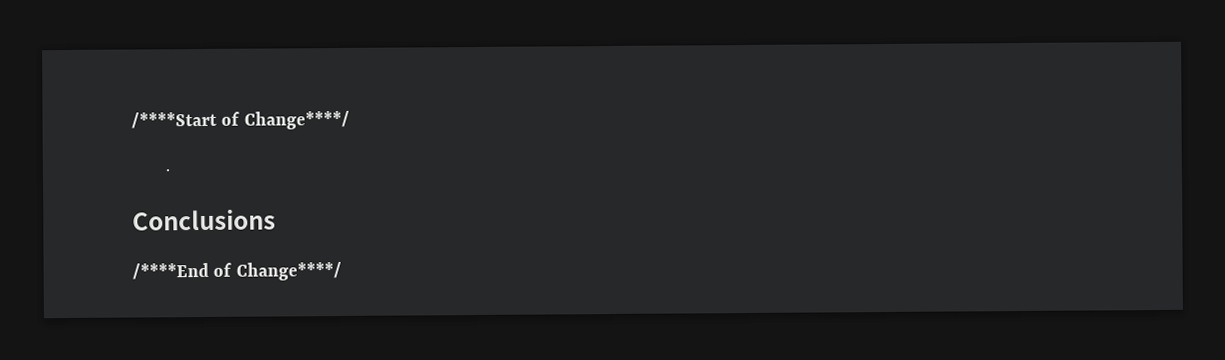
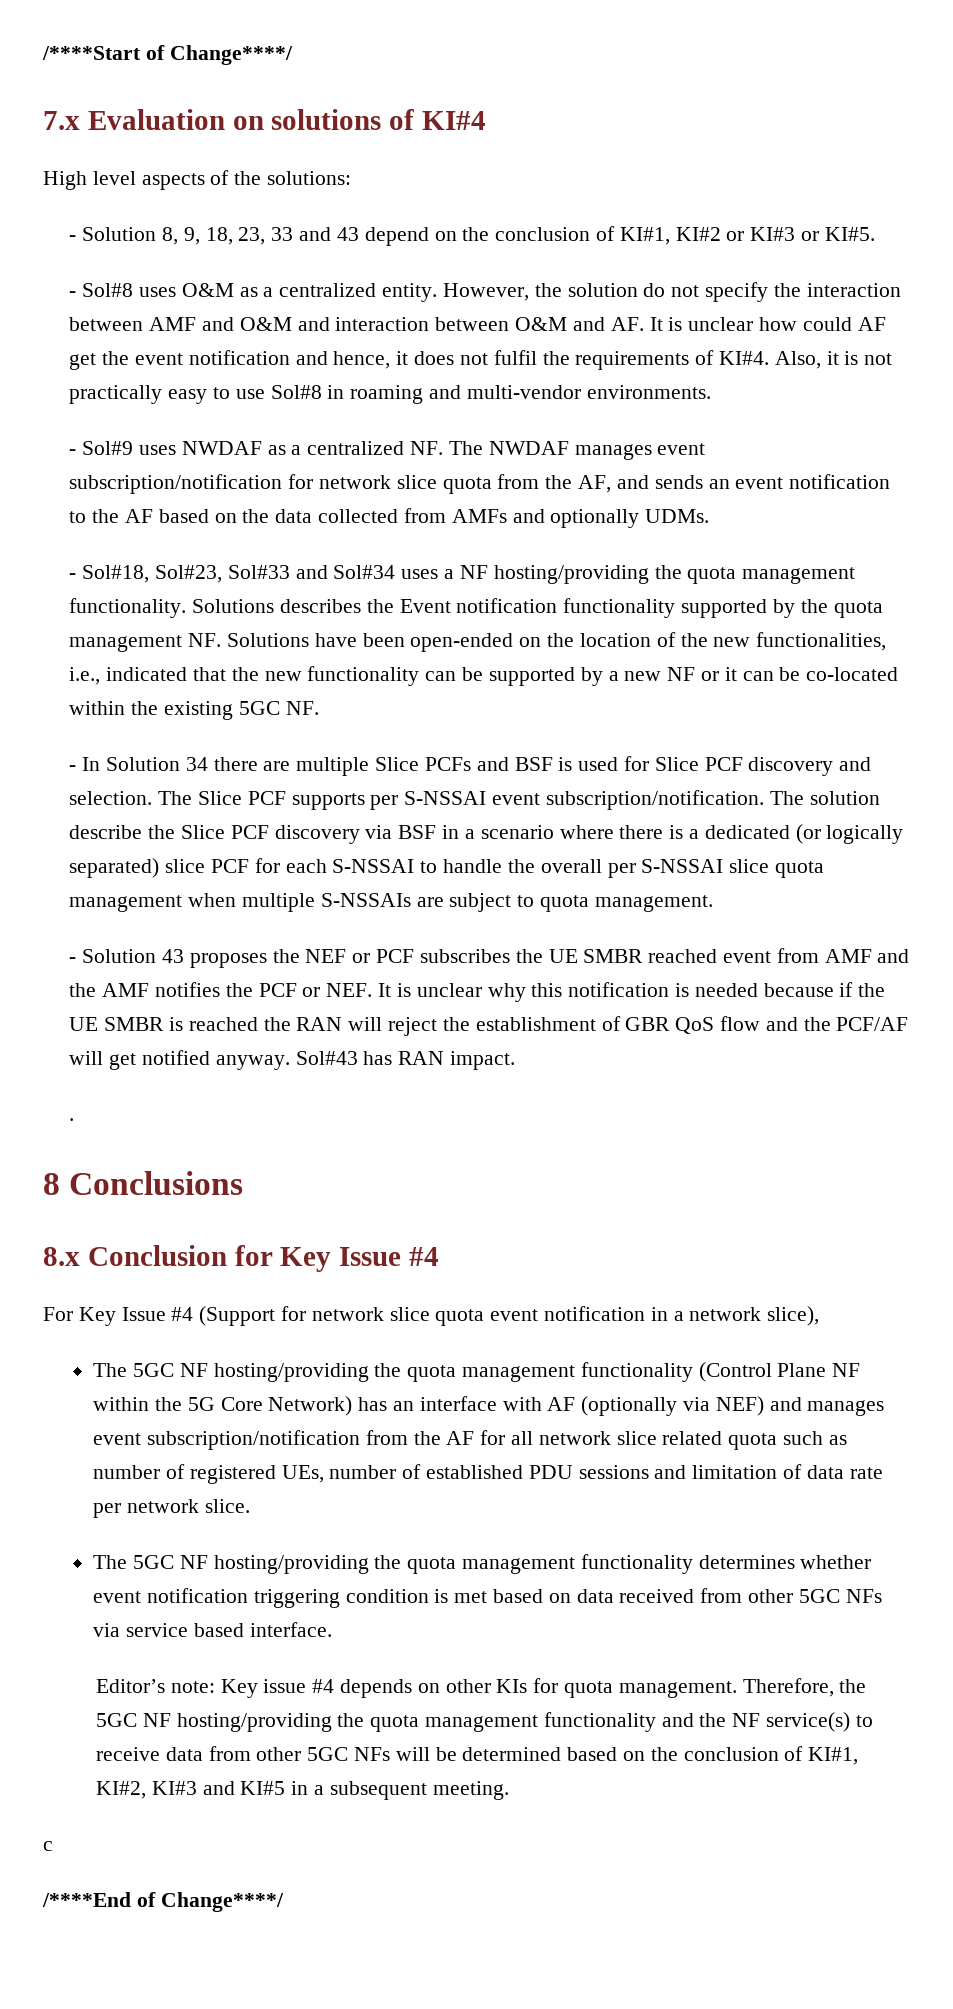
(350, 120) none -> [43,109,487,130] [43,170,352,190] [69,226,875,246] [69,282,901,302] [69,317,886,331] [69,350,893,370] [69,385,711,404] [69,441,706,460] [69,474,891,494] [69,508,710,528] [69,565,856,584] [69,598,883,618] [69,632,887,652] [69,666,899,686] [69,701,319,720] [69,756,872,776] [69,790,880,810] [69,824,904,844] [69,858,824,878] [69,893,713,912] [69,948,910,968] [69,982,886,1002] [69,1016,909,1036] [69,1050,516,1070] // 7.x Evaluation on solutions of KI#4 // High level aspects of the solutions: // - Solution 8, 9, 18, 23, 33 and 43 depend on the conclusion of KI#1, KI#2 or KI#3 or KI#5. // - Sol#8 uses O&M as a centralized entity. However, the solution do not specify the interaction between AMF and O&M and interaction between O&M and AF. It is unclear how could AF get the event notification and hence, it does not fulfil the requirements of KI#4. Also, it is not practically easy to use Sol#8 in roaming and multi-vendor environments. // - Sol#9 uses NWDAF as a centralized NF. The NWDAF manages event subscription/notification for network slice quota from the AF, and sends an event notification to the AF based on the data collected from AMFs and optionally UDMs. // - Sol#18, Sol#23, Sol#33 and Sol#34 uses a NF hosting/providing the quota management functionality. Solutions describes the Event notification functionality supported by the quota management NF. Solutions have been open-ended on the location of the new functionalities, i.e., indicated that the new functionality can be supported by a new NF or it can be co-located within the existing 5GC NF. // - In Solution 34 there are multiple Slice PCFs and BSF is used for Slice PCF discovery and selection. The Slice PCF supports per S-NSSAI event subscription/notification. The solution describe the Slice PCF discovery via BSF in a scenario where there is a dedicated (or logically separated) slice PCF for each S-NSSAI to handle the overall per S-NSSAI slice quota management when multiple S-NSSAIs are subject to quota management. // - Solution 43 proposes the NEF or PCF subscribes the UE SMBR reached event from AMF and the AMF notifies the PCF or NEF. It is unclear why this notification is needed because if the UE SMBR is reached the RAN will reject the establishment of GBR QoS flow and the PCF/AF will get notified anyway. Sol#43 has RAN impact.
(171, 170) none -> [43,1173,60,1195] 8
(276, 220) none -> [43,1245,440,1272] [43,1306,820,1326] [93,1362,861,1382] [93,1396,885,1416] [93,1430,847,1450] [93,1464,883,1484] [93,1499,250,1518] [93,1554,872,1574] [93,1588,882,1608] [93,1622,332,1637] [95,1678,867,1698] [95,1712,873,1732] [95,1746,859,1765] [95,1781,509,1800] [43,1841,53,1851] // 8.x Conclusion for Key Issue #4 // For Key Issue #4 (Support for network slice quota event notification in a network slice), // The 5GC NF hosting/providing the quota management functionality (Control Plane NF within the 5G Core Network) has an interface with AF (optionally via NEF) and manages event subscription/notification from the AF for all network slice related quota such as number of registered UEs, number of established PDU sessions and limitation of data rate per network slice. // The 5GC NF hosting/providing the quota management functionality determines whether event notification triggering condition is met based on data received from other 5GC NFs via service based interface. // Editor’s note: Key issue #4 depends on other KIs for quota management. Therefore, the 5GC NF hosting/providing the quota management functionality and the NF service(s) to receive data from other 5GC NFs will be determined based on the conclusion of KI#1, KI#2, KI#3 and KI#5 in a subsequent meeting. // c

